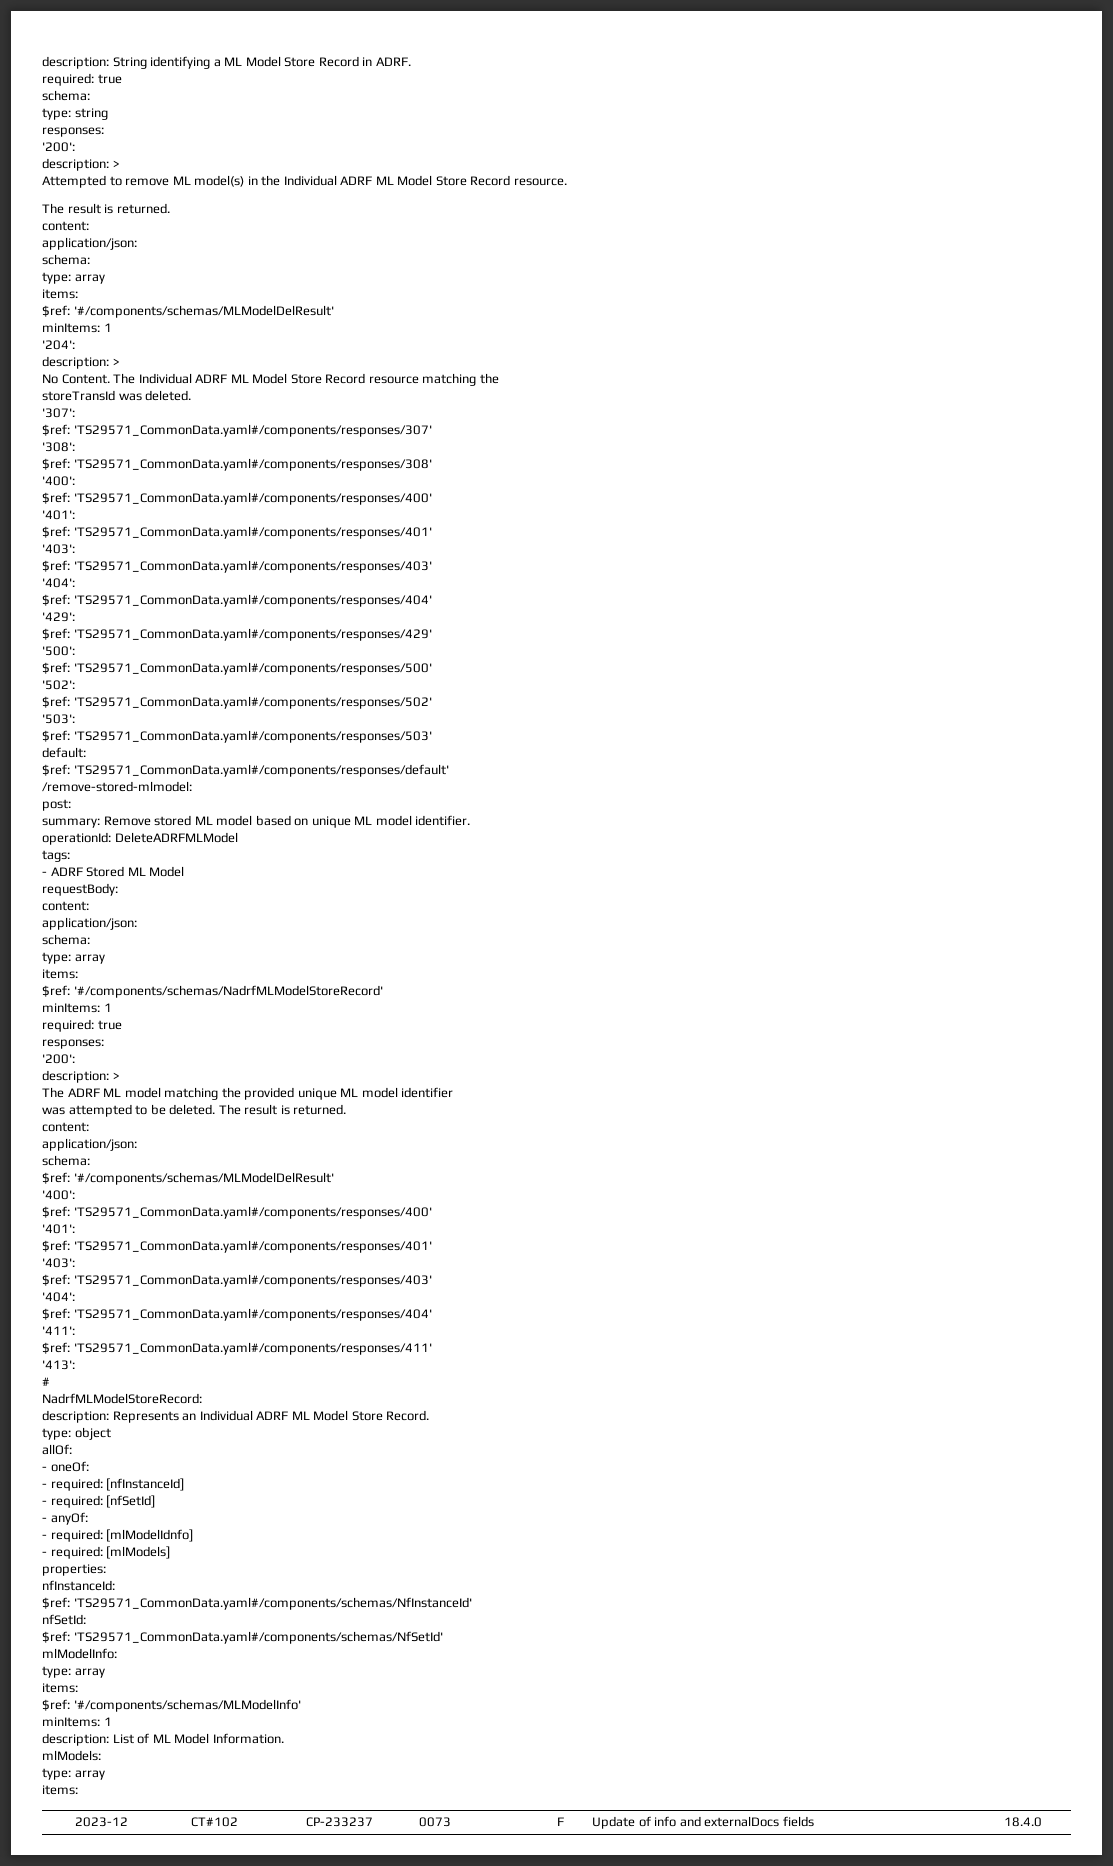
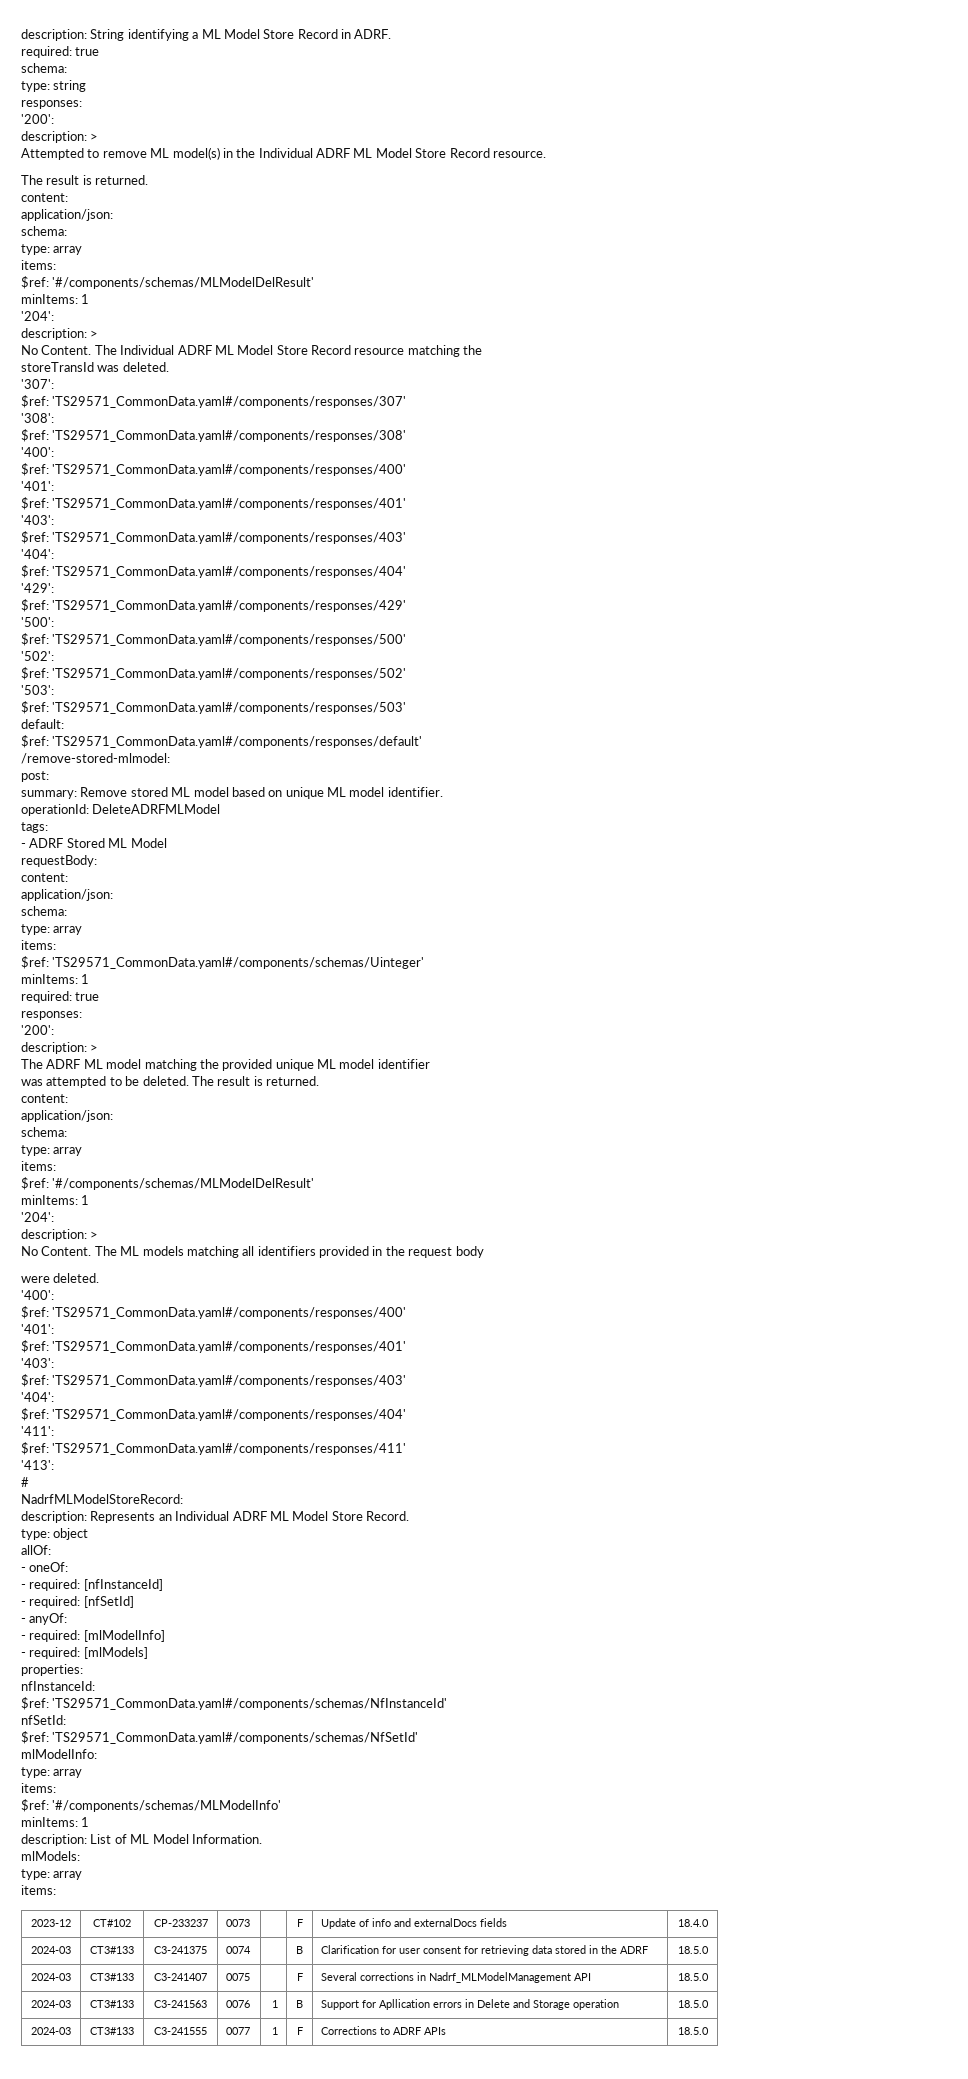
[73,985,383,998] '#/components/schemas/NadrfMLModelStoreRecord' -> [52,957,425,969] 'TS29571_CommonData.yaml#/components/schemas/Uinteger'
[42,1172,334,1185] // $ref: '#/components/schemas/MLModelDelResult' -> [21,1145,83,1156] [21,1161,56,1171] [21,1177,315,1190] [21,1195,90,1205] [21,1212,54,1222] [21,1229,99,1241] [21,1246,484,1258] [21,1273,100,1283] // type: array // items: // $ref: '#/components/schemas/MLModelDelResult' // minItems: 1 // '204': // description: > // No Content. The ML models matching all identifiers provided in the request body // were deleted.
[106,1529,194,1542] [mlModelIdnfo] -> [83,1630,165,1642] [mlModelInfo]
(1042, 1822) none -> [31,1946,71,1954] [90,1946,134,1954] [154,1946,207,1954] [226,1946,252,1954] [296,1946,303,1954] [321,1945,649,1956] [677,1946,709,1954] [31,1973,71,1981] [90,1973,134,1981] [154,1973,207,1981] [226,1973,251,1981] [296,1973,303,1981] [321,1972,592,1983] [677,1973,709,1981] [31,2000,71,2008] [90,2000,134,2008] [154,2000,207,2008] [226,2000,251,2008] [271,2000,278,2008] [296,2000,303,2008] [321,1999,620,2010] [677,2000,709,2008] [31,2027,71,2035] [90,2027,134,2035] [154,2027,207,2035] [226,2027,251,2035] [271,2027,278,2035] [296,2027,303,2035] [321,2026,447,2035] [677,2027,709,2035] // 2024-03 | CT3#133 | C3-241375 | 0074 | | B | Clarification for user consent for retrieving data stored in the ADRF | 18.5.0 // 2024-03 | CT3#133 | C3-241407 | 0075 | | F | Several corrections in Nadrf_MLModelManagement API | 18.5.0 // 2024-03 | CT3#133 | C3-241563 | 0076 | 1 | B | Support for Apllication errors in Delete and Storage operation | 18.5.0 // 2024-03 | CT3#133 | C3-241555 | 0077 | 1 | F | Corrections to ADRF APIs | 18.5.0

